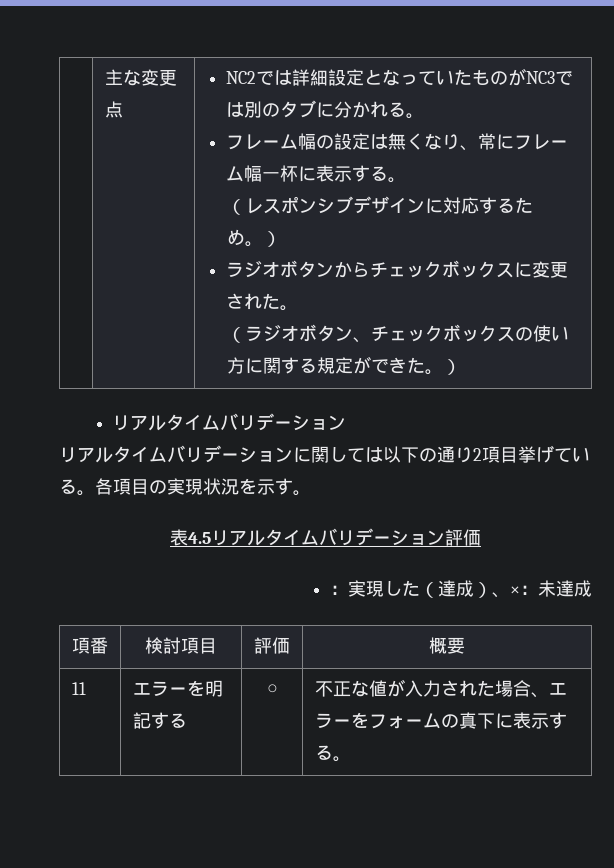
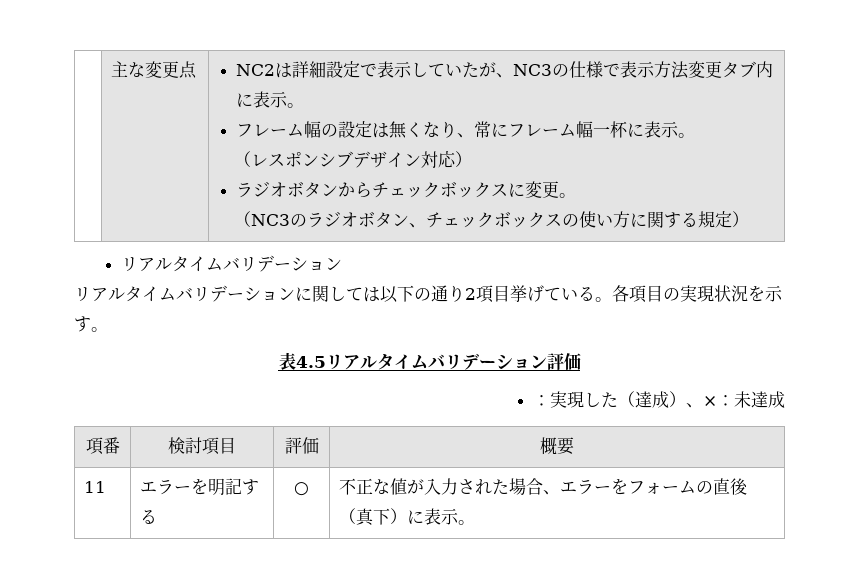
[255,71,274,85] で -> (276, 70) none
[363,68,573,86] [225,100,406,118] となっていたものがNC3では別のタブに分かれる -> [360,61,774,79] [236,91,289,108] で表示していたが、NC3の仕様で表示方法変更タブ内に表示
[351,165,388,182] する -> (680, 129) none
[425,197,534,214] [227,229,264,247] に対応するため。 -> [421,151,457,168] 対応
[225,293,298,311] [227,327,246,343] された。 // （ -> [559,193,577,198] [234,211,308,227] 。 // （NC3の
[353,356,444,375] ができた。 -> (733, 219) none
[458,712,567,729] [314,745,333,760] 真下に表示する -> [712,478,748,495] [338,508,459,526] 直後（真下）に表示

